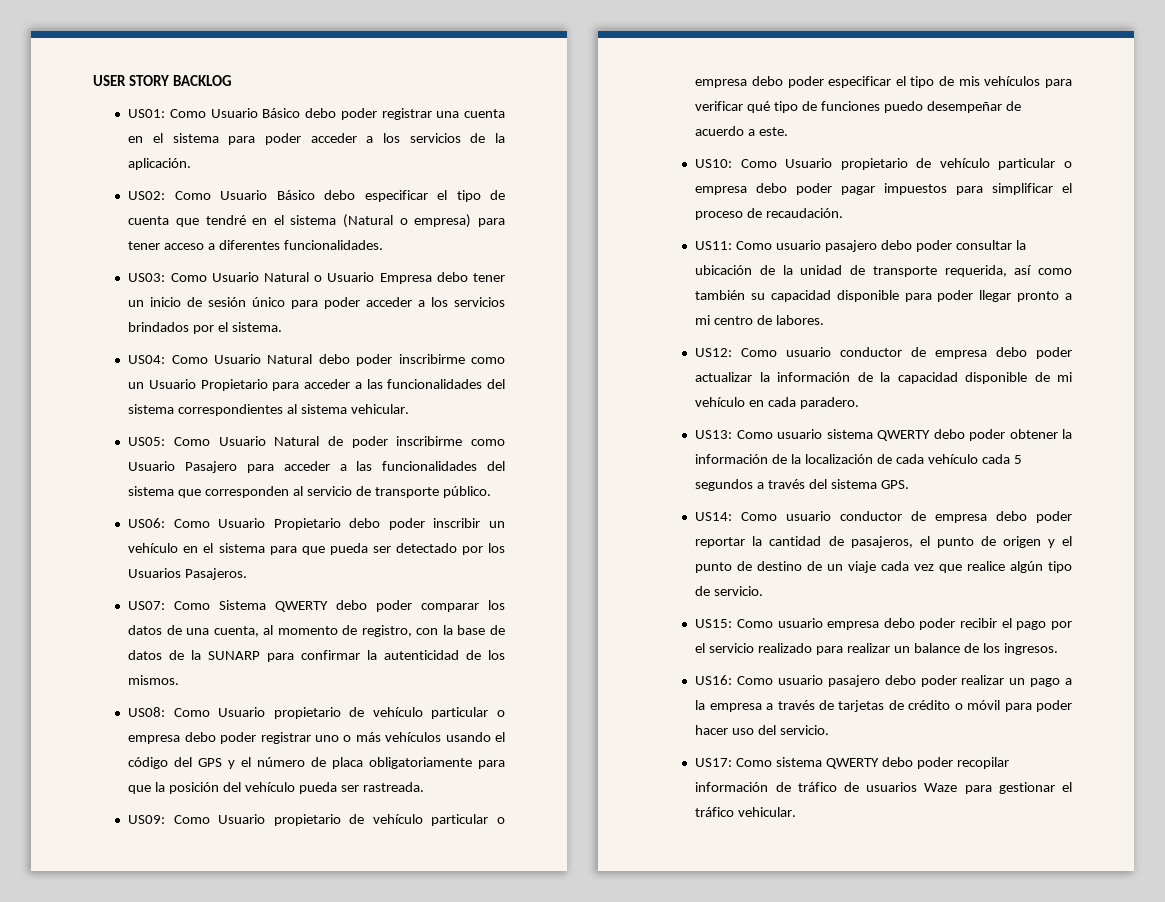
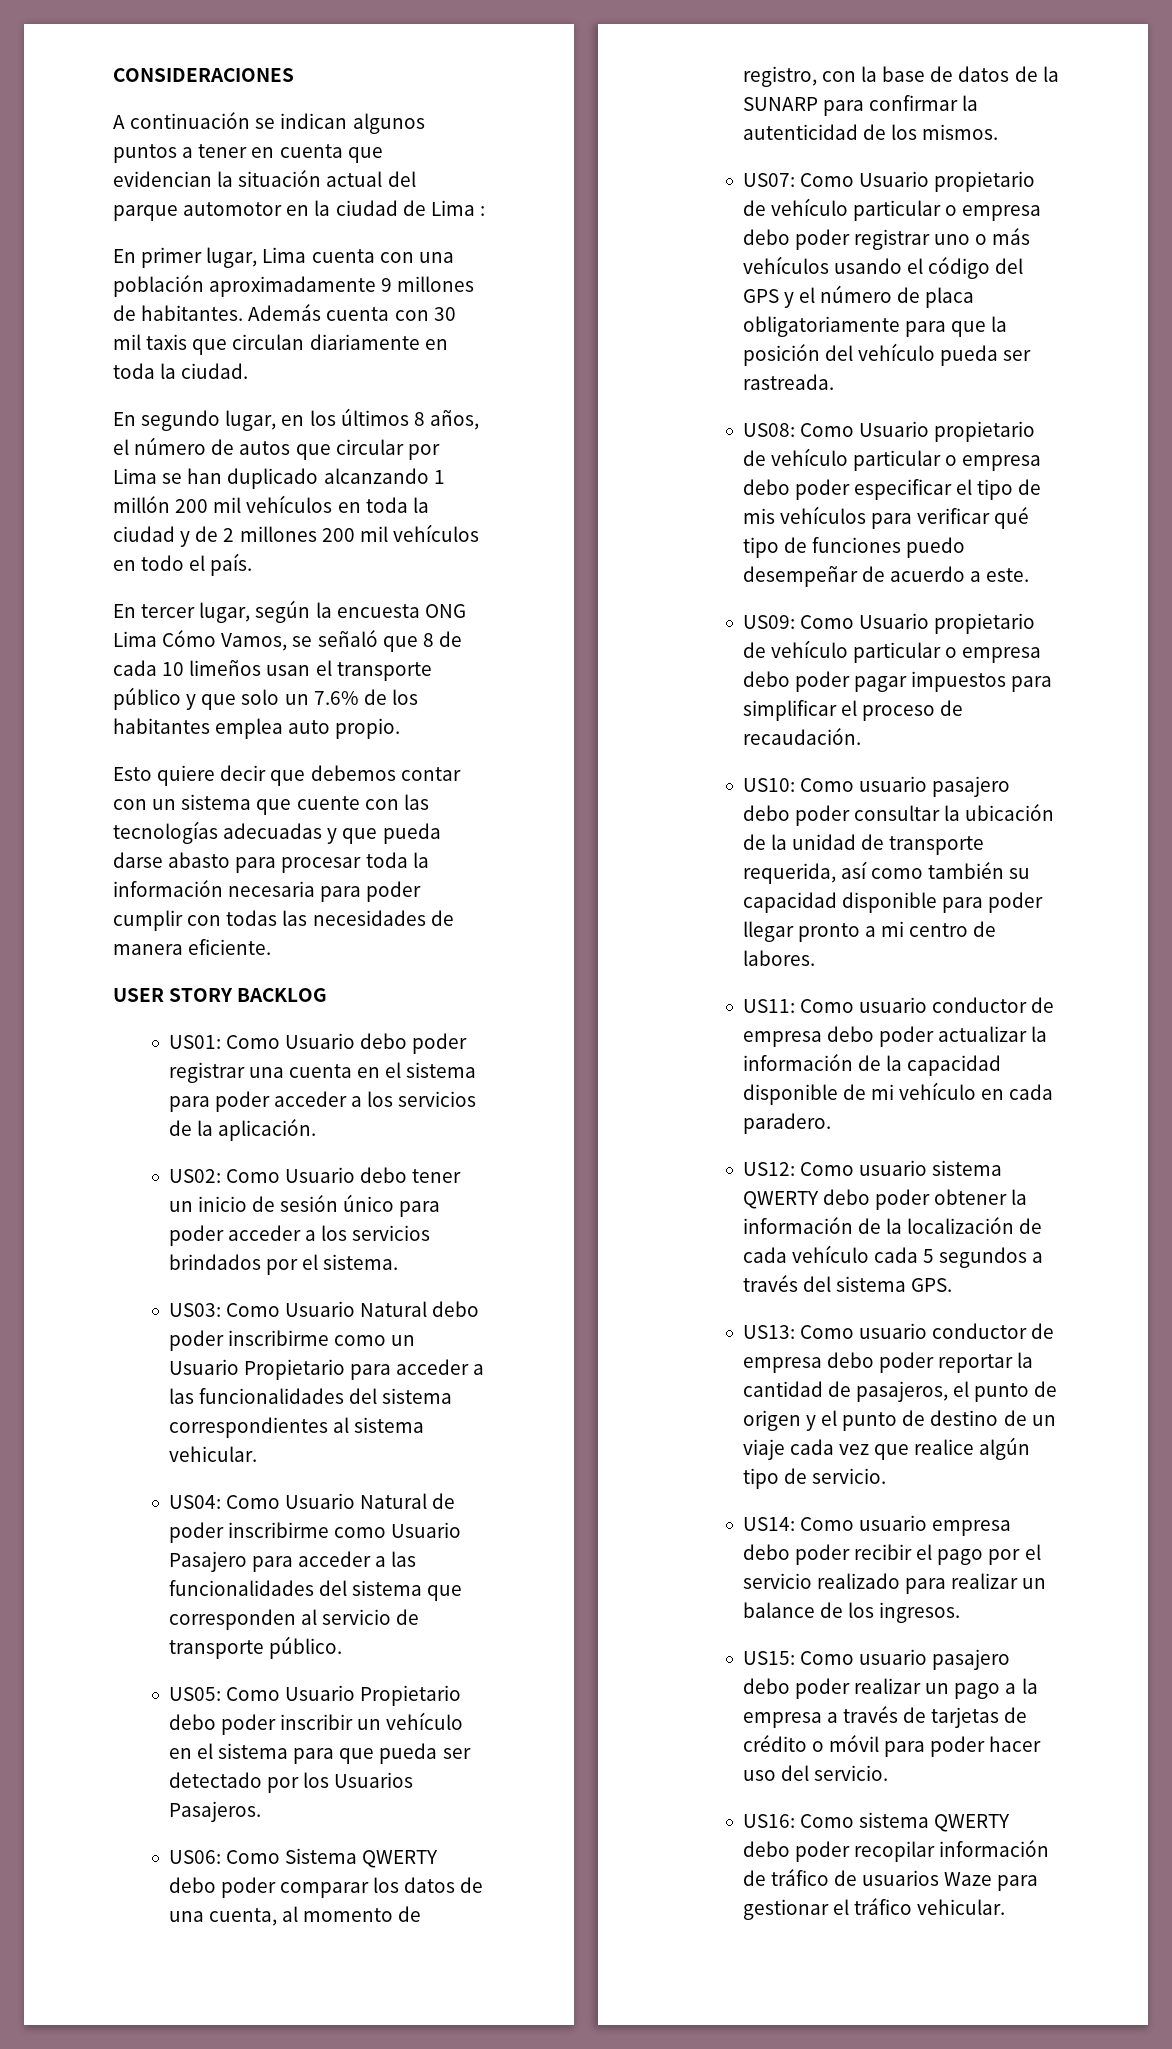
(93, 80) none -> [113,68,294,82] [113,112,425,134] [113,144,383,163] [113,170,416,187] [113,200,485,221] [113,247,454,268] [113,275,475,297] [113,304,456,321] [113,334,448,355] [113,363,249,379] [113,408,479,431] [113,437,440,460] [113,468,445,489] [113,495,429,513] [113,524,479,547] [113,553,253,576] [113,600,466,623] [113,630,462,652] [113,660,432,681] [113,687,418,710] [113,718,401,739] [113,765,461,786] [113,794,429,815] [113,821,441,844] [113,852,429,873] [113,880,422,902] [113,910,454,931] [113,939,272,955] CONSIDERACIONES // A continuación se indican algunos puntos a tener en cuenta que evidencian la situación actual del parque automotor en la ciudad de Lima : // En primer lugar, Lima cuenta con una población aproximadamente 9 millones de habitantes. Además cuenta con 30 mil taxis que circulan diariamente en toda la ciudad. // En segundo lugar, en los últimos 8 años, el número de autos que circular por Lima se han duplicado alcanzando 1 millón 200 mil vehículos en toda la ciudad y de 2 millones 200 mil vehículos en todo el país. // En tercer lugar, según la encuesta ONG Lima Cómo Vamos, se señaló que 8 de cada 10 limeños usan el transporte público y que solo un 7.6% de los habitantes emplea auto propio. // Esto quiere decir que debemos contar con un sistema que cuente con las tecnologías adecuadas y que pueda darse abasto para procesar toda la información necesaria para poder cumplir con todas las necesidades de manera eficiente. //
[262,108,301,118] Básico -> (356, 1041) none
[276,190,505,202] [128,214,505,228] [128,240,383,250] [128,272,432,284] Básico debo especificar el tipo de cuenta que tendré en el sistema (Natural o empresa) para tener acceso a diferentes funcionalidades. // US03: Como Usuario Natural o Usuario Empresa -> (356, 1175) none
[128,355,166,364] US04: -> [168,1303,221,1317] US03:
[128,437,166,446] US05: -> [168,1495,221,1509] US04:
[128,518,166,528] US06: -> [168,1687,221,1701] US05:
[128,601,166,610] US07: -> [168,1850,221,1864] US06:
[128,707,166,717] US08: -> [742,173,795,187] US07:
[128,815,166,824] US09: -> [742,423,795,437] US08:
[695,159,733,168] US10: -> [742,615,795,629] US09:
[695,241,733,250] US11: -> [742,778,795,792] US10:
[695,348,733,357] US12: -> [742,999,795,1013] US11:
[695,430,733,439] US13: -> [742,1162,795,1176] US12:
[695,512,733,521] US14: -> [742,1325,795,1339] US13:
[695,619,733,628] US15: -> [742,1517,795,1531] US14:
[695,675,733,685] US16: -> [742,1651,795,1665] US15:
[695,758,733,767] US17: -> [742,1814,795,1828] US16:

